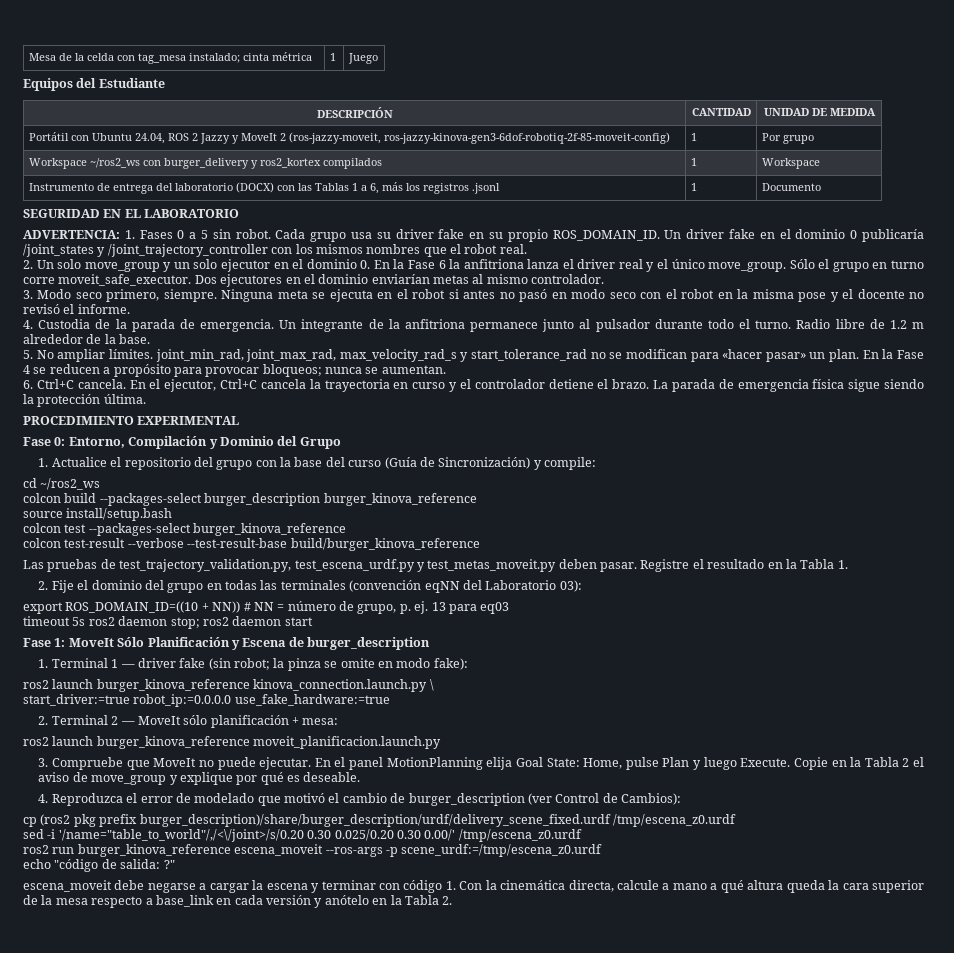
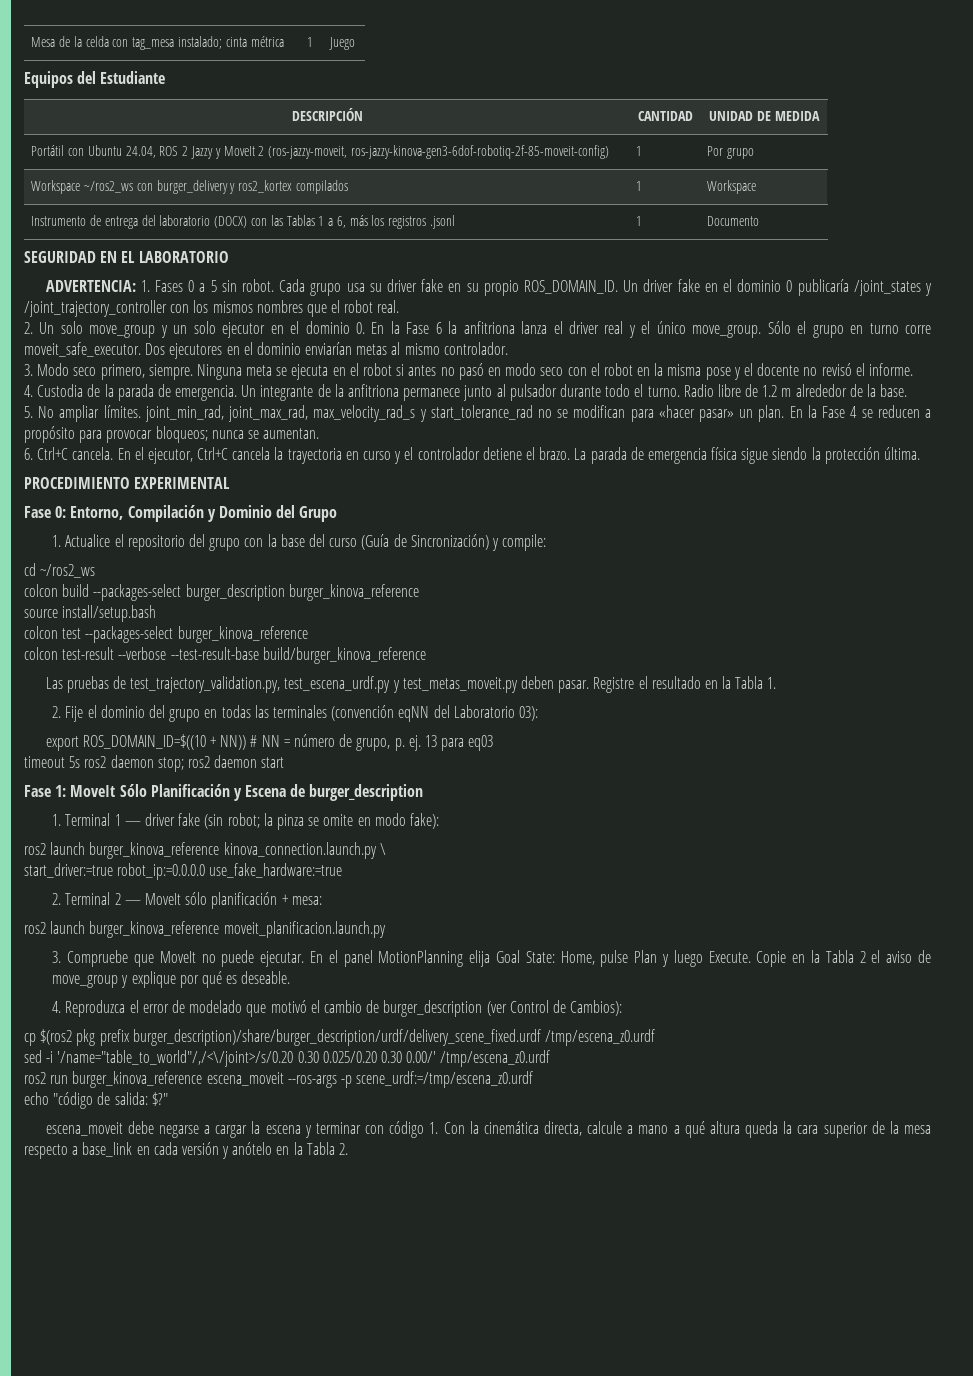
[65,601,199,613] ROS_DOMAIN_ID=((10 -> [82,734,206,750] ROS_DOMAIN_ID=$((10
[40,814,71,826] (ros2 -> [40,1029,73,1045] $(ros2
[163,860,175,869] ?" -> [151,1092,168,1106] $?"

